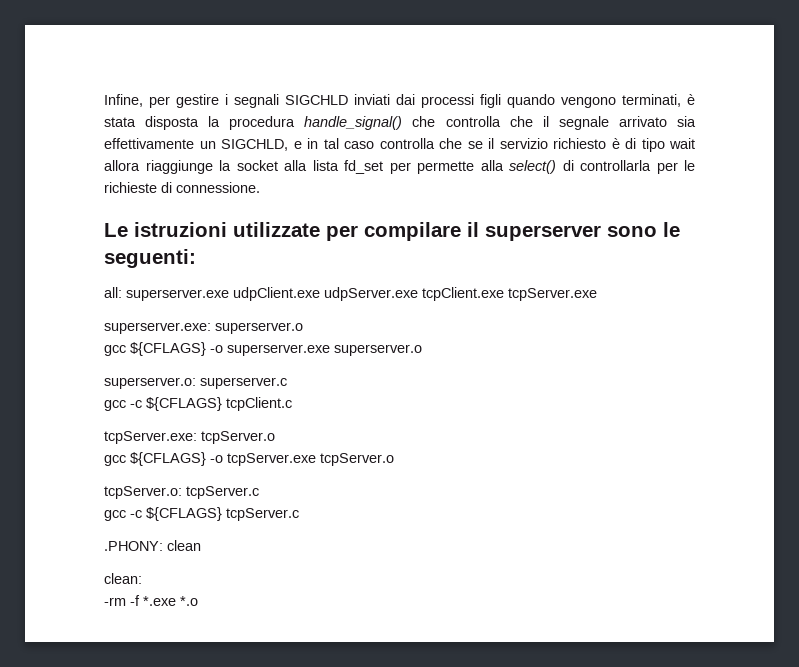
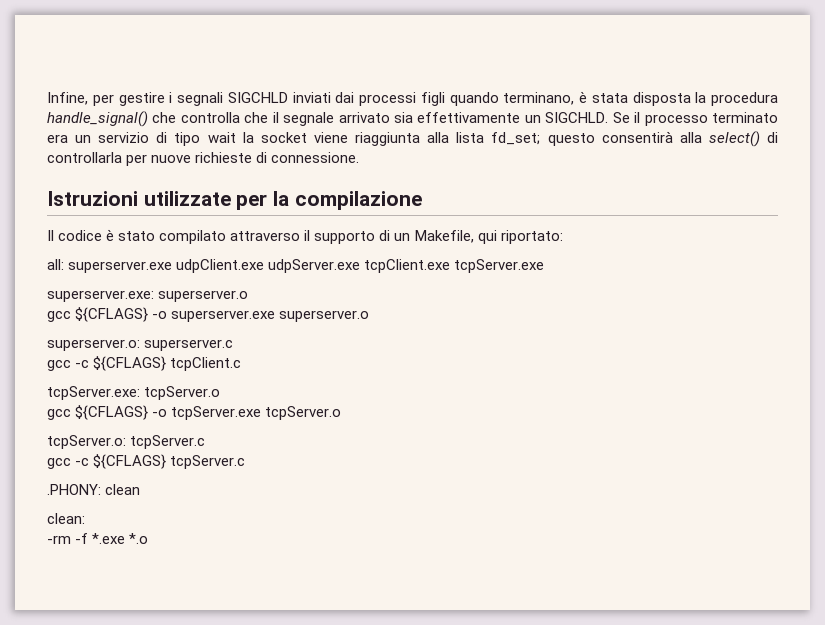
[561,94,681,108] vengono terminati, -> [503,92,575,105] terminano,
[221,138,695,152] [104,160,474,174] SIGCHLD, e in tal caso controlla che se il servizio richiesto è di tipo wait allora riaggiunge la socket alla lista fd_set per permette -> [545,112,779,126] [47,131,673,146] SIGCHLD. Se il processo terminato era un servizio di tipo wait la socket viene riaggiunta alla lista fd_set; questo consentirà
[684,160,695,171] le -> [151,155,192,163] nuove
[104,222,680,241] [104,249,196,268] Le istruzioni utilizzate per compilare il superserver sono le seguenti: -> [47,191,422,210] [47,229,563,244] Istruzioni utilizzate per la compilazione // Il codice è stato compilato attraverso il supporto di un Makefile, qui riportato:

